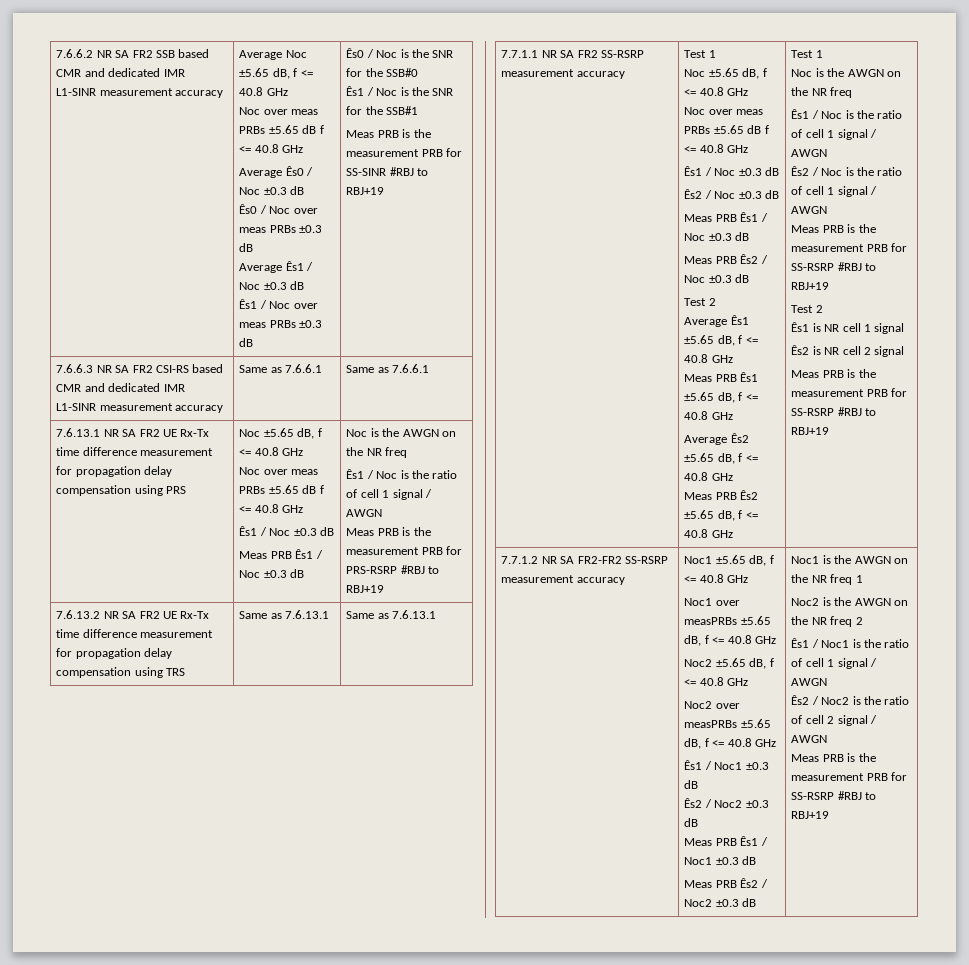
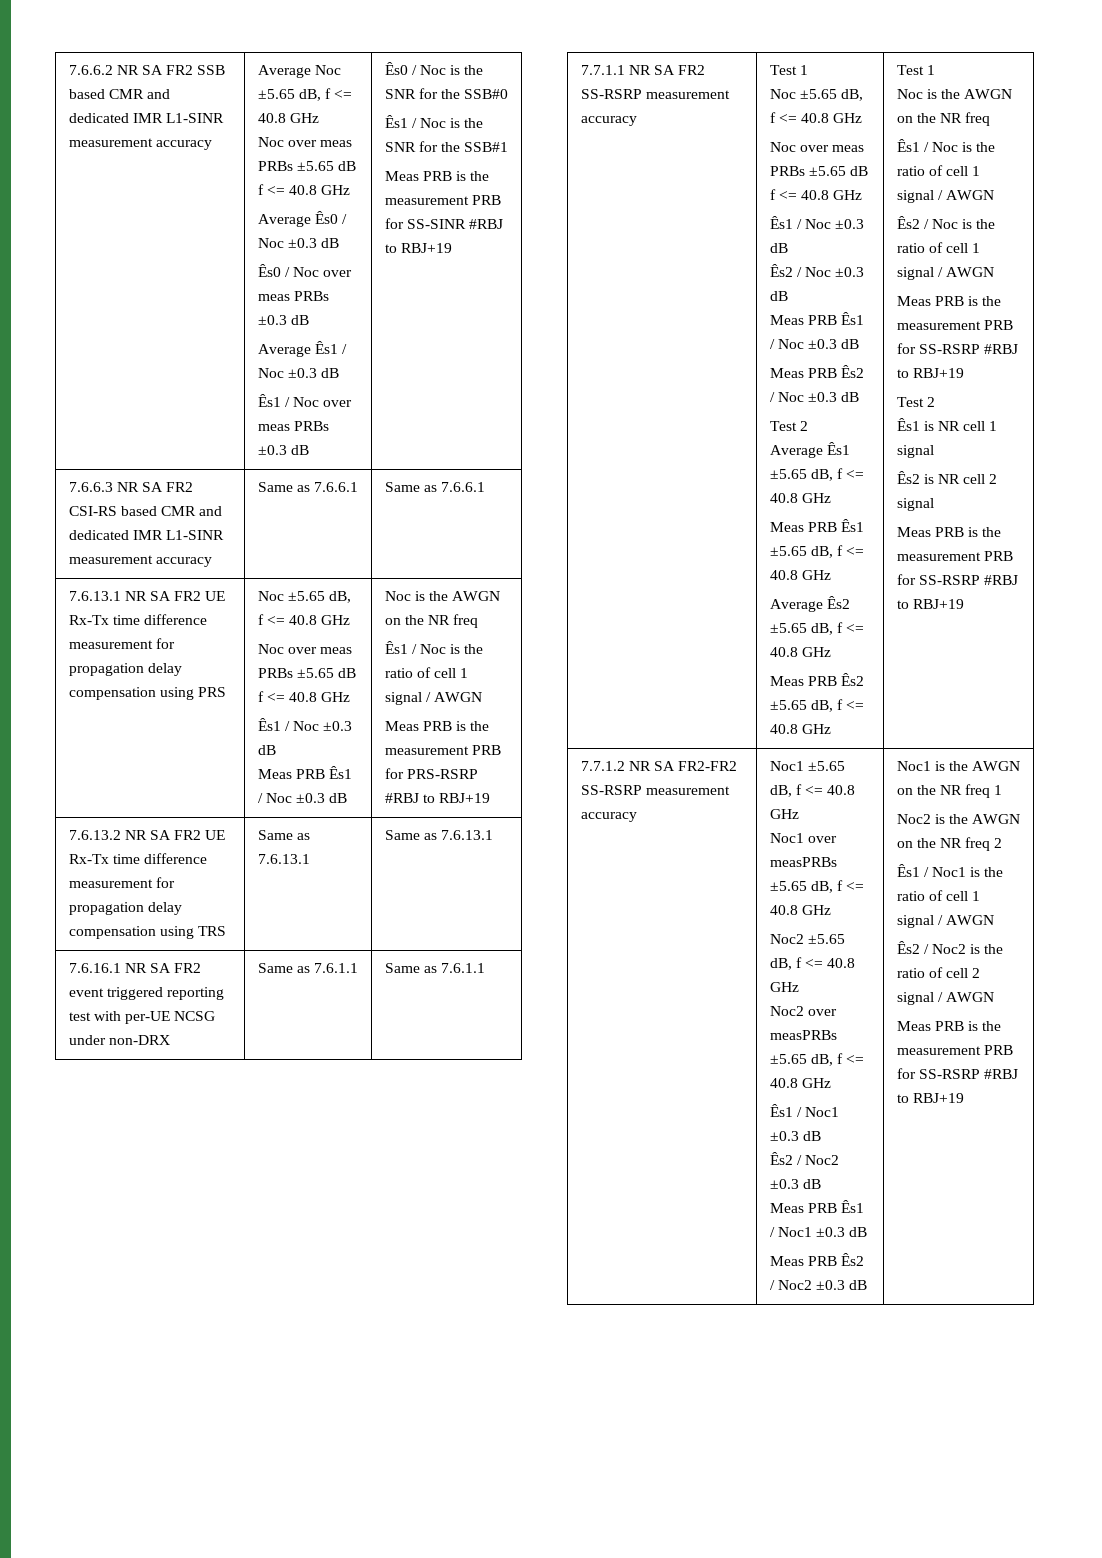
(437, 614) none -> [68,963,202,973] [68,987,224,1000] [68,1011,216,1024] [68,1035,170,1045] [257,963,358,973] [384,963,485,973] // 7.6.16.1 NR SA FR2 event triggered reporting test with per-UE NCSG under non-DRX | Same as 7.6.1.1 | Same as 7.6.1.1

